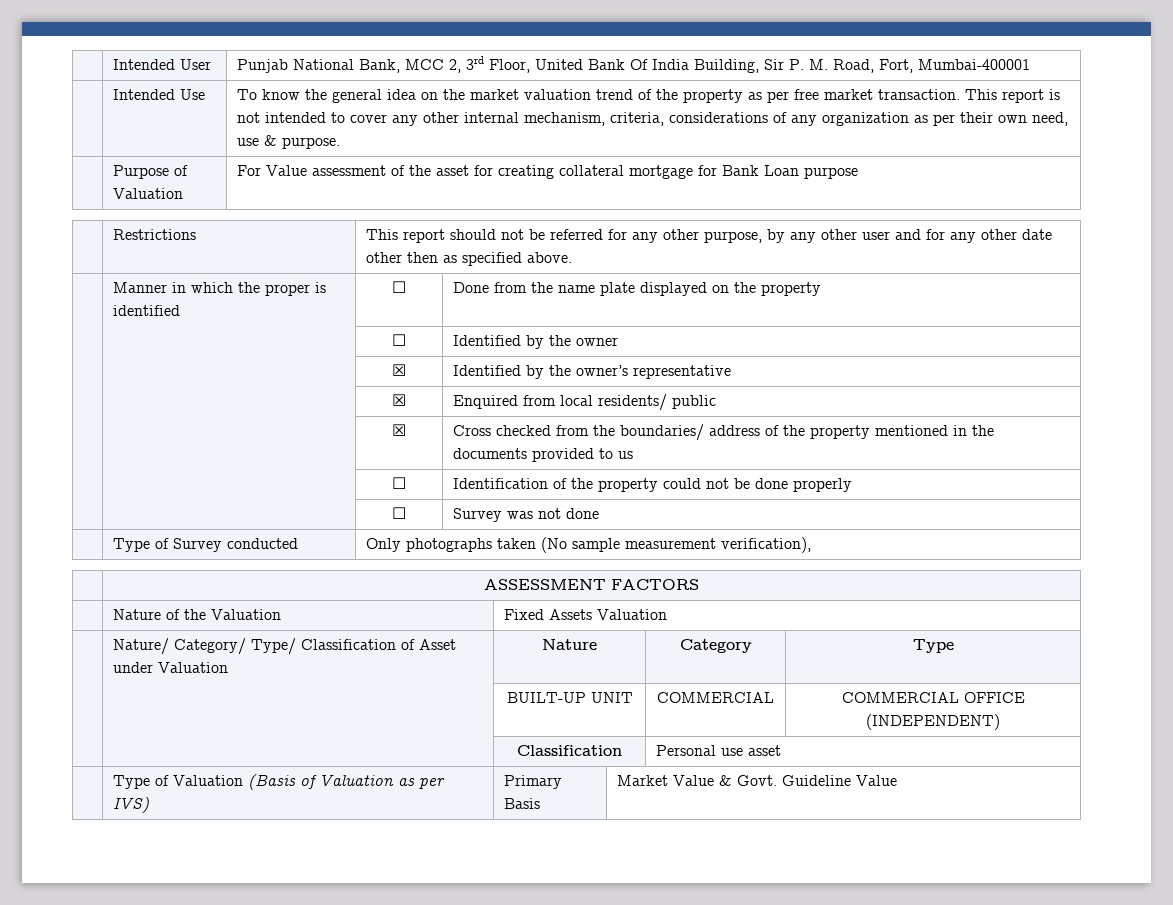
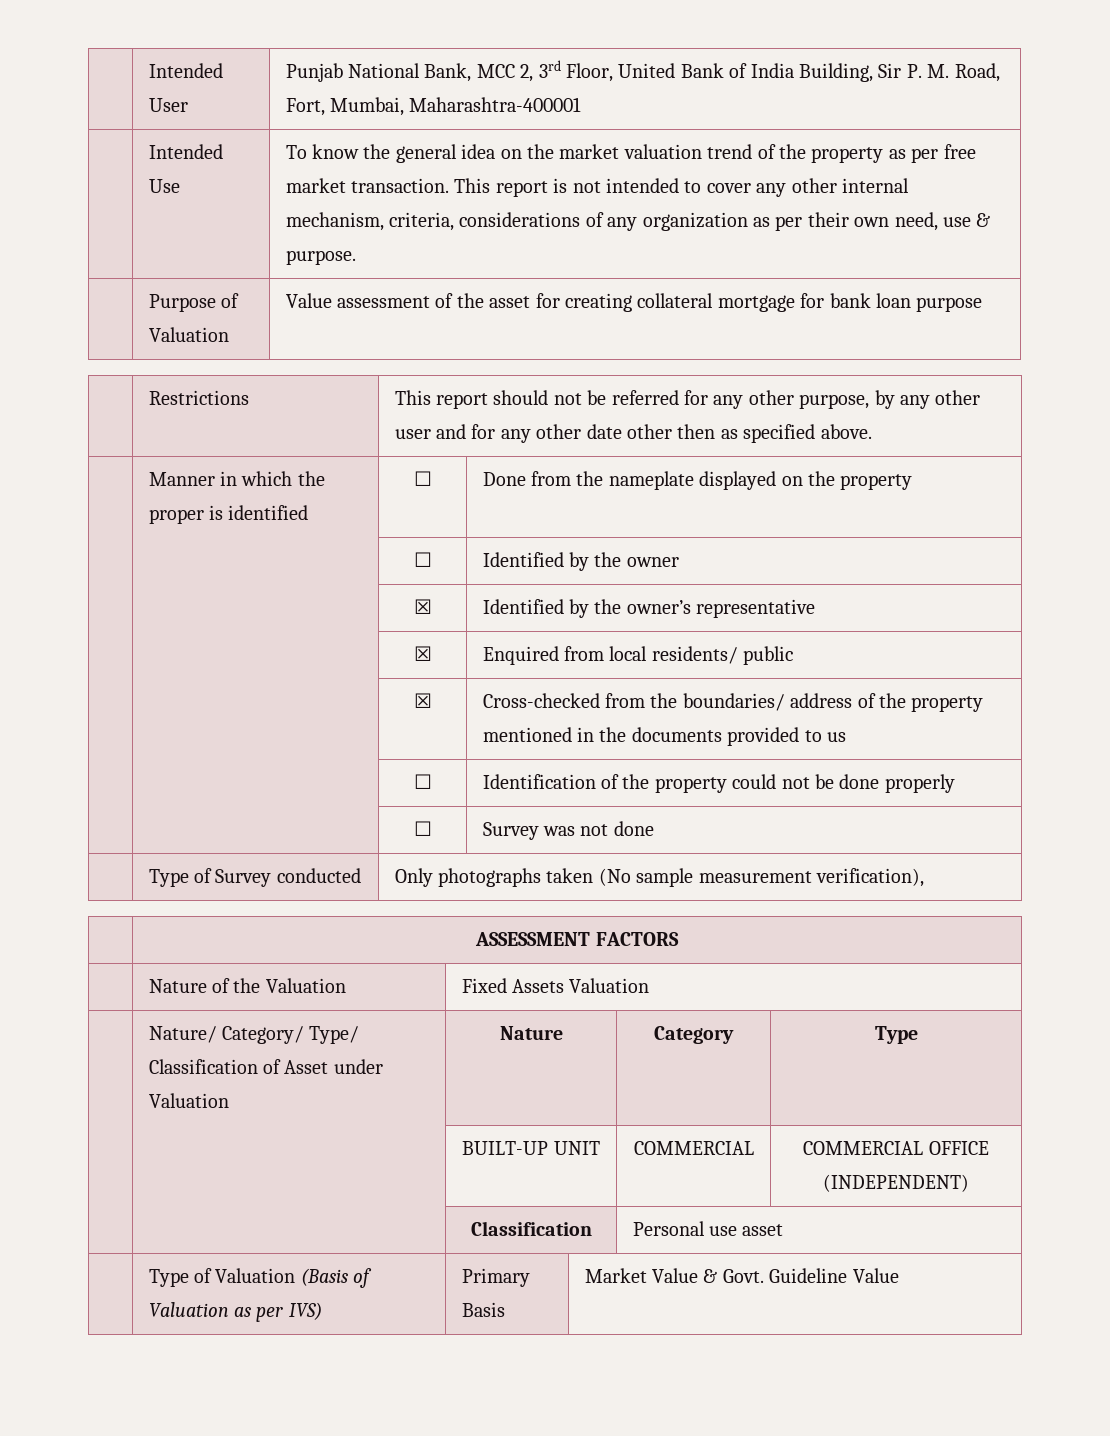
[630,59,649,70] Of -> [729,63,748,78] of
[918,59,1031,70] Mumbai-400001 -> [329,97,582,116] Mumbai, Maharashtra-400001
[237,165,262,176] For -> (229, 334) none
[722,165,800,176] Bank Loan -> [829,293,911,308] bank loan
[558,282,636,296] name plate -> [608,471,694,490] nameplate
[453,425,552,436] Cross checked -> [482,693,600,708] Cross-checked

